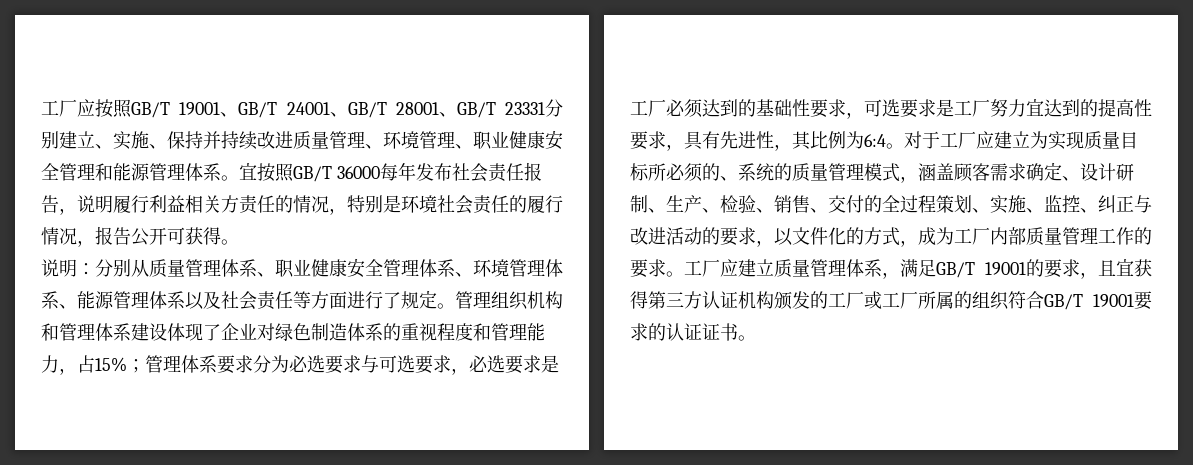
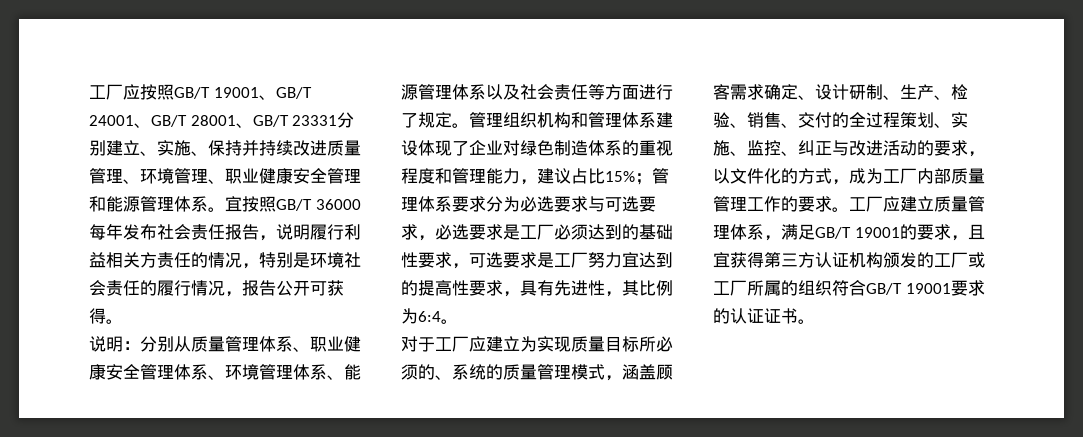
[77,355,95,373] 占 -> [537,168,605,184] 建议占比
(904, 146) none -> (458, 321) //

